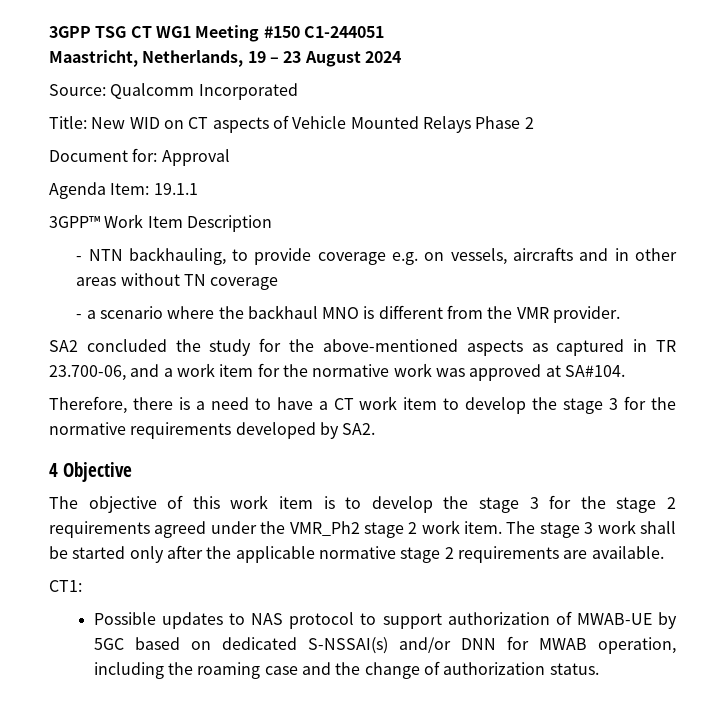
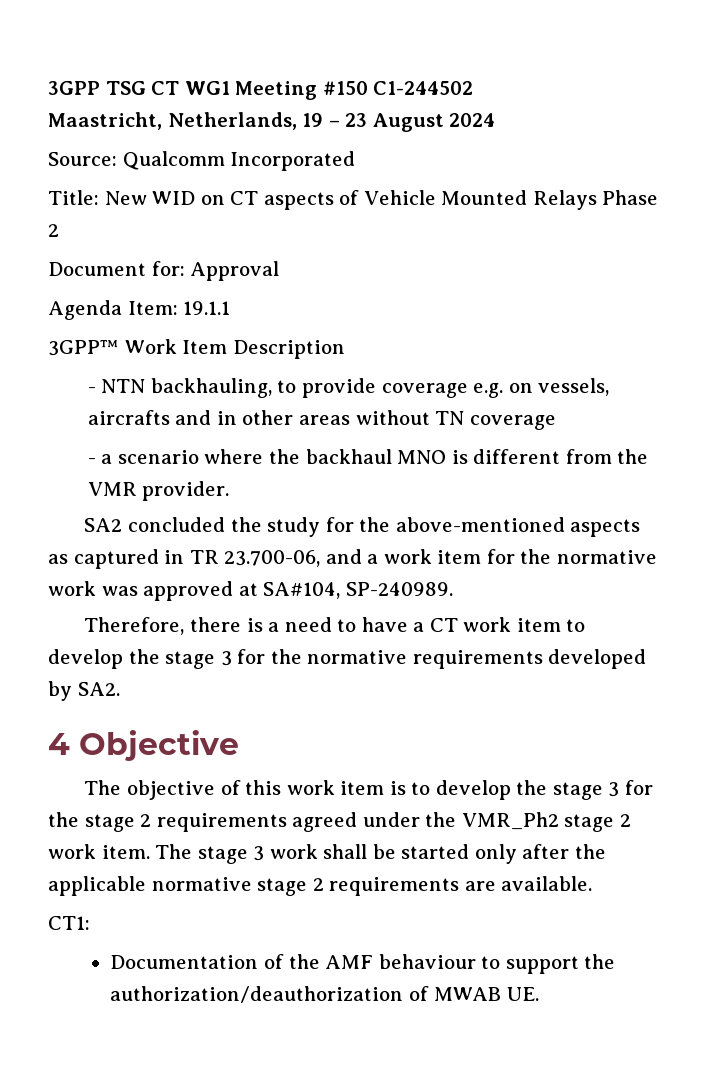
[303,26,384,38] C1-244051 -> [373,81,474,95] C1-244502
[564,365,625,377] SA#104. -> [263,582,453,599] SA#104, SP-240989.
[93,611,678,629] [93,636,677,654] [93,661,599,679] Possible updates to NAS protocol to support authorization of MWAB-UE by 5GC based on dedicated S-NSSAI(s) and/or DNN for MWAB operation, including the roaming case and the change of authorization status. -> [110,954,616,974] [110,986,540,1003] Documentation of the AMF behaviour to support the authorization/deauthorization of MWAB UE.

